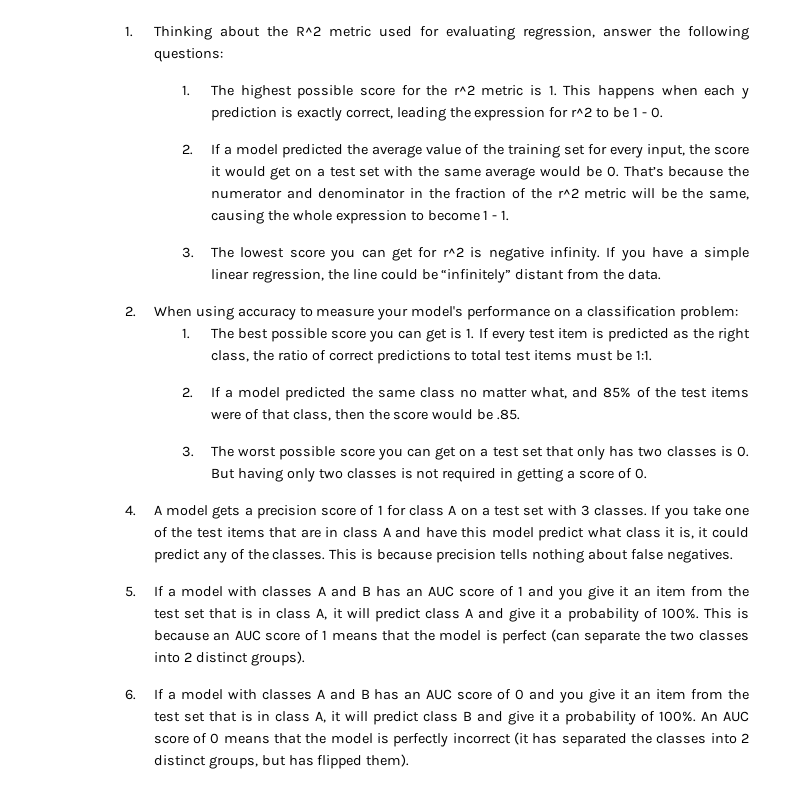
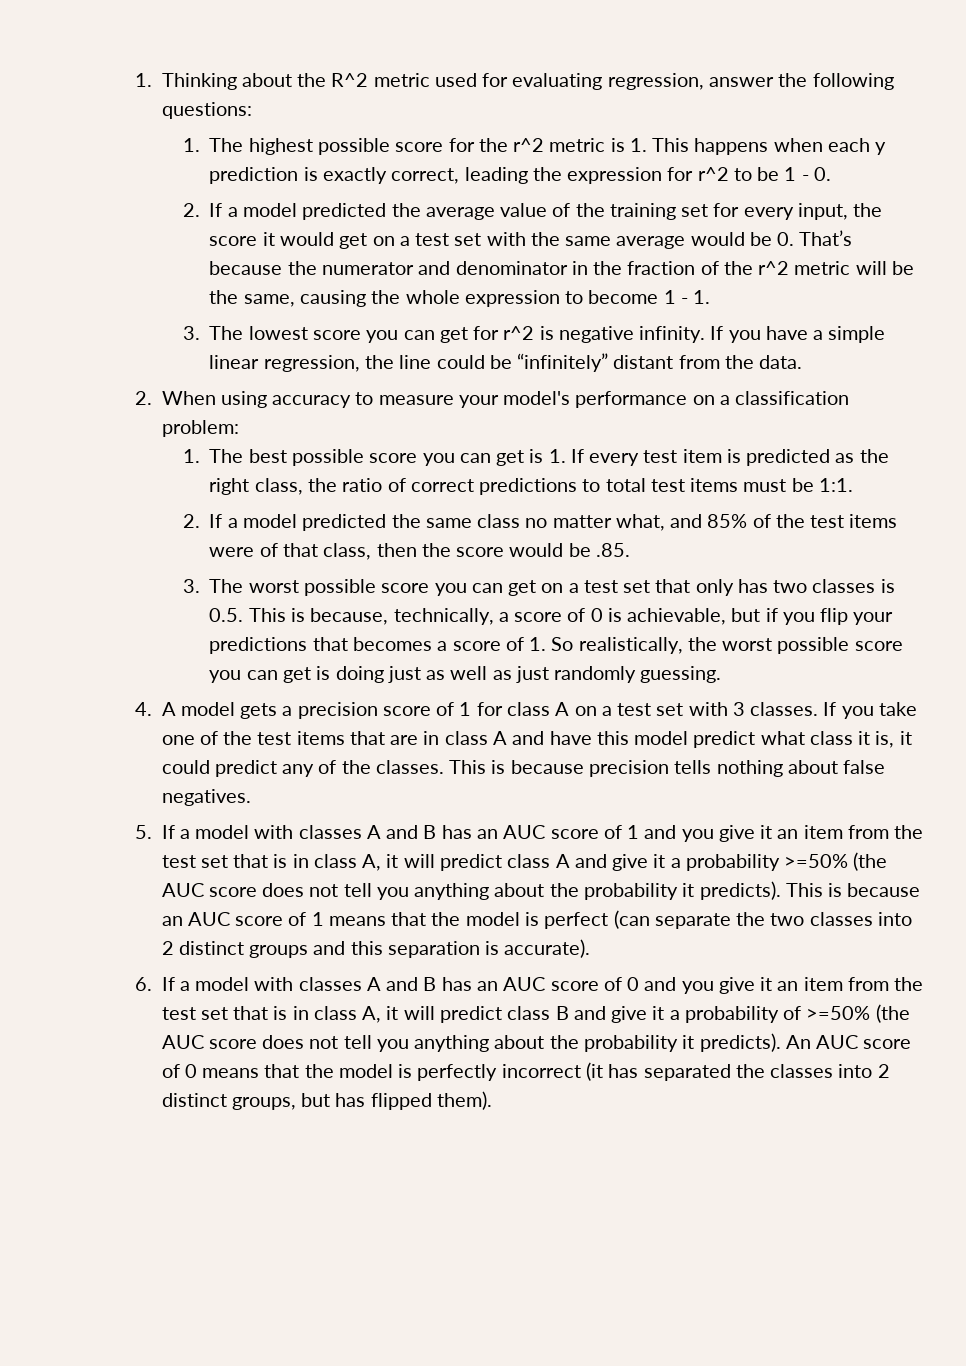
[736,446,749,457] [210,468,647,482] 0. But having only two classes is not required in getting a score of 0. -> [209,608,894,625] [209,637,903,654] [209,666,722,683] 0.5. This is because, technically, a score of 0 is achievable, but if you flip your predictions that becomes a score of 1. So realistically, the worst possible score you can get is doing just as well as just randomly guessing.
[643,608,699,619] of 100%. -> [784,852,888,871] [161,881,781,900] >=50% (the AUC score does not tell you anything about the probability it predicts).
[250,651,305,666] groups). -> [249,939,591,958] groups and this separation is accurate).
[659,711,697,722] 100%. -> [806,1004,910,1023] [161,1033,781,1052] >=50% (the AUC score does not tell you anything about the probability it predicts).

